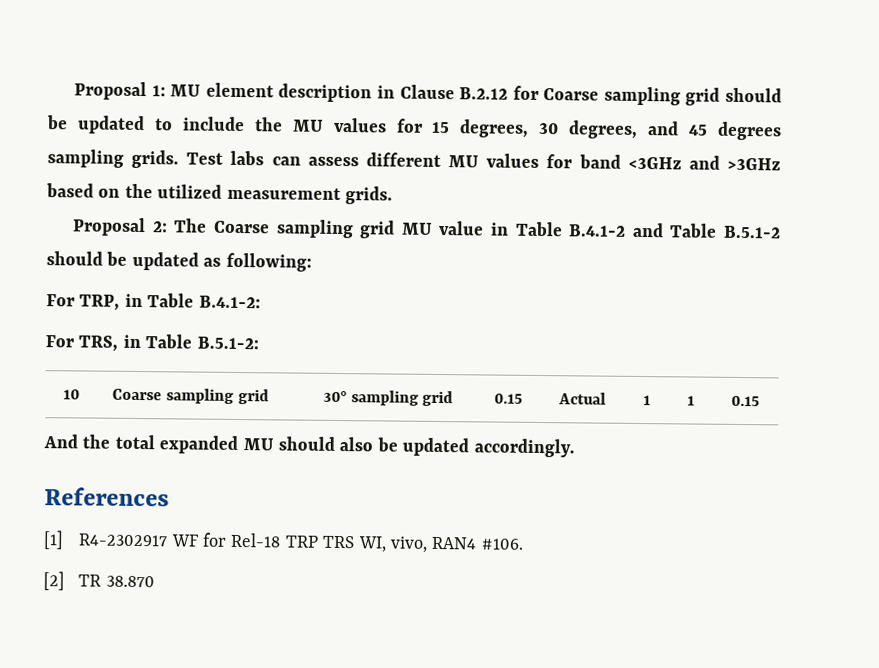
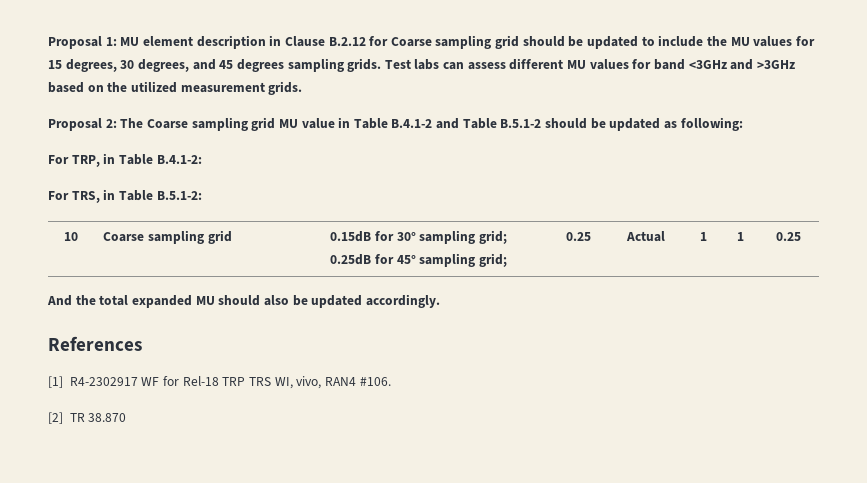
[322,390,454,407] [493,393,523,404] 30° sampling grid | 0.15 -> [330,230,507,244] [330,253,507,267] [565,232,591,241] 0.15dB for 30° sampling grid; // 0.25dB for 45° sampling grid; | 0.25
[731,395,760,407] 0.15 -> [776,232,801,241] 0.25

